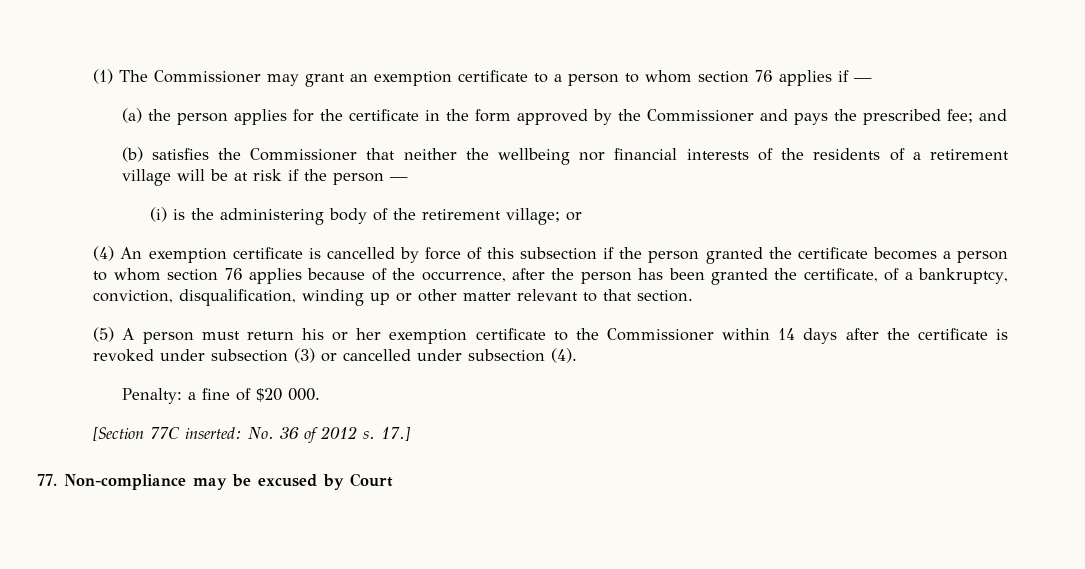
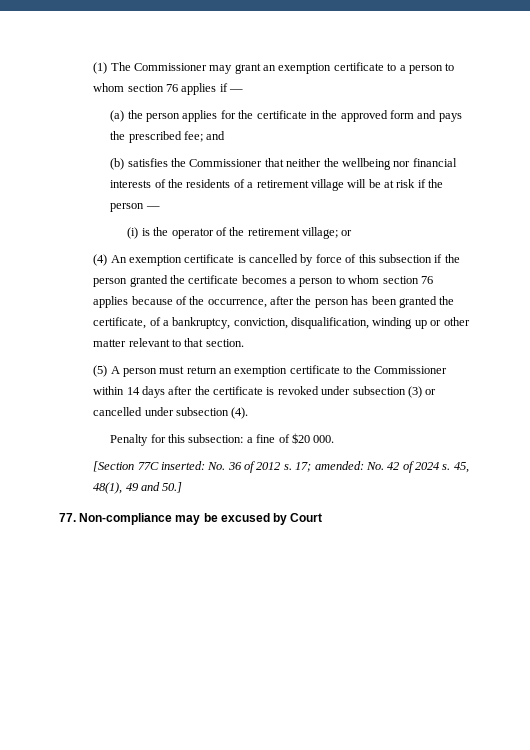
[474,109,754,125] form approved by the Commissioner -> [340,110,415,122] approved form
[219,208,367,225] administering body -> [171,228,214,239] operator
[302,328,382,341] his or her -> [219,368,233,374] an
[121,388,182,404] Penalty: -> [110,434,244,446] Penalty for this subsection:
[381,426,412,441] 17.] -> [295,461,469,473] [93,482,183,494] 17; amended: No. 42 of 2024 s. 45, 48(1), 49 and 50.]

